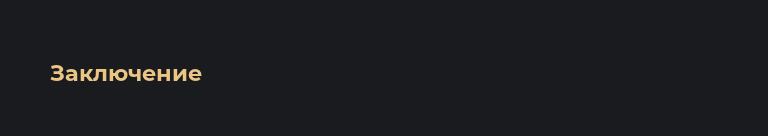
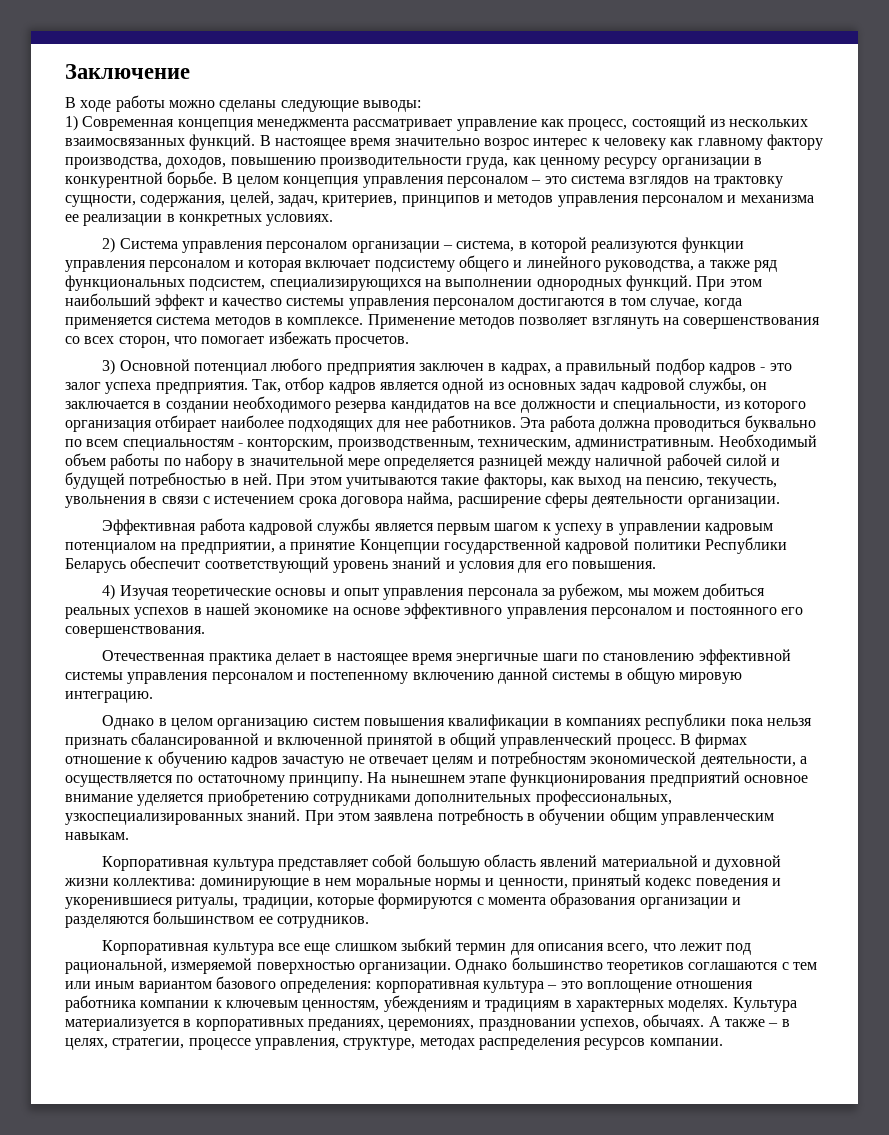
(202, 73) none -> [65,95,421,112] [65,115,809,131] [65,134,823,150] [65,157,762,169] [65,171,783,188] [65,191,814,207] [65,214,334,226] [102,237,744,253] [65,255,777,272] [65,275,762,291] [65,293,742,310] [65,314,821,329] [65,331,409,348] [102,358,792,375] [65,377,768,394] [65,396,806,413] [65,415,816,432] [65,434,817,451] [65,453,781,470] [65,472,778,489] [65,492,780,508] [102,518,773,535] [65,537,787,554] [65,556,656,573] [102,583,766,600] [65,603,803,619] [65,626,205,638] [102,649,791,665] [65,667,743,684] [65,691,153,703] [102,713,812,730] [65,732,748,749] [65,751,807,768] [65,771,808,787] [65,789,672,806] [65,808,774,825] [65,832,129,840] [102,854,782,871] [64,874,781,890] [65,892,741,909] [65,911,369,928] [102,938,752,955] [65,957,817,974] [65,976,754,993] [65,995,797,1012] [65,1014,790,1031] [65,1038,723,1050] // В ходе работы можно сделаны следующие выводы: // 1) Современная концепция менеджмента рассматривает управление как процесс, состоящий из нескольких взаимосвязанных функций. В настоящее время значительно возрос интерес к человеку как главному фактору производства, доходов, повышению производительности груда, как ценному ресурсу организации в конкурентной борьбе. В целом концепция управления персоналом – это система взглядов на трактовку сущности, содержания, целей, задач, критериев, принципов и методов управления персоналом и механизма ее реализации в конкретных условиях. // 2) Система управления персоналом организации – система, в которой реализуются функции управления персоналом и которая включает подсистему общего и линейного руководства, а также ряд функциональных подсистем, специализирующихся на выполнении однородных функций. При этом наибольший эффект и качество системы управления персоналом достигаются в том случае, когда применяется система методов в комплексе. Применение методов позволяет взглянуть на совершенствования со всех сторон, что помогает избежать просчетов. // 3) Основной потенциал любого предприятия заключен в кадрах, а правильный подбор кадров - это залог успеха предприятия. Так, отбор кадров является одной из основных задач кадровой службы, он заключается в создании необходимого резерва кандидатов на все должности и специальности, из которого организация отбирает наиболее подходящих для нее работников. Эта работа должна проводиться буквально по всем специальностям - конторским, производственным, техническим, административным. Необходимый объем работы по набору в значительной мере определяется разницей между наличной рабочей силой и будущей потребностью в ней. При этом учитываются такие факторы, как выход на пенсию, текучесть, увольнения в связи с истечением срока договора найма, расширение сферы деятельности организации. // Эффективная работа кадровой службы является первым шагом к успеху в управлении кадровым потенциалом на предприятии, а принятие Концепции государственной кадровой политики Республики Беларусь обеспечит соответствующий уровень знаний и условия для его повышения. // 4) Изучая теоретические основы и опыт управления персонала за рубежом, мы можем добиться реальных успехов в нашей экономике на основе эффективного управления персоналом и постоянного его совершенствования. // Отечественная практика делает в настоящее время энергичные шаги по становлению эффективной системы управления персоналом и постепенному включению данной системы в общую мировую интеграцию. // Однако в целом организацию систем повышения квалификации в компаниях республики пока нельзя признать сбалансированной и включенной принятой в общий управленческий процесс. В фирмах отношение к обучению кадров зачастую не отвечает целям и потребностям экономической деятельности, а осуществляется по остаточному принципу. На нынешнем этапе функционирования предприятий основное внимание уделяется приобретению сотрудниками дополнительных профессиональных, узкоспециализированных знаний. При этом заявлена потребность в обучении общим управленческим навыкам. // Корпоративная культура представляет собой большую область явлений материальной и духовной жизни коллектива: доминирующие в нем моральные нормы и ценности, принятый кодекс поведения и укоренившиеся ритуалы, традиции, которые формируются с момента образования организации и разделяются большинством ее сотрудников. // Корпоративная культура все еще слишком зыбкий термин для описания всего, что лежит под рациональной, измеряемой поверхностью организации. Однако большинство теоретиков соглашаются с тем или иным вариантом базового определения: корпоративная культура – это воплощение отношения работника компании к ключевым ценностям, убеждениям и традициям в характерных моделях. Культура материализуется в корпоративных преданиях, церемониях, праздновании успехов, обычаях. А также – в целях, стратегии, процессе управления, структуре, методах распределения ресурсов компании.

